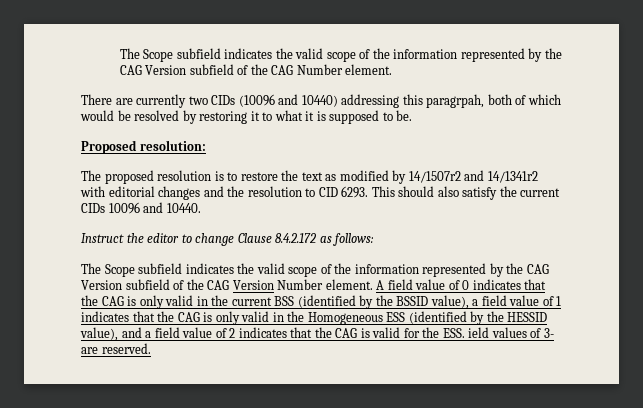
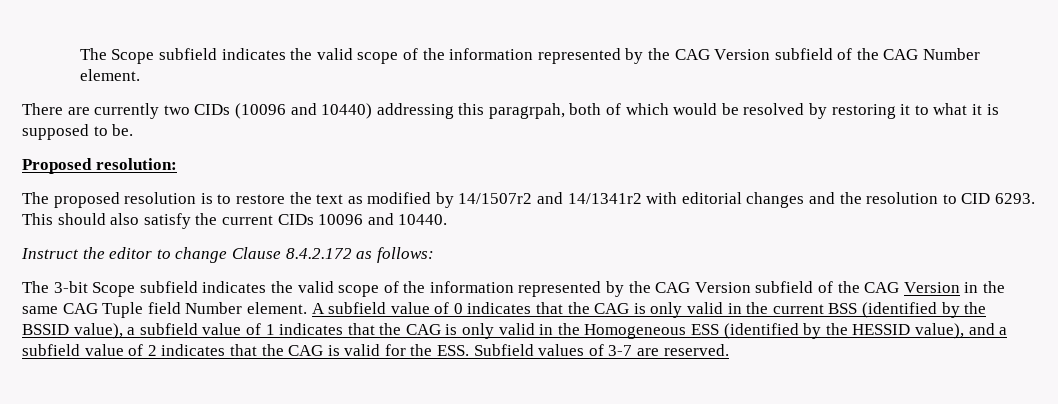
(101, 268) none -> [53,281,88,293] 3-bit
(274, 285) none -> [964,281,1005,293] [22,302,181,318] in the same CAG Tuple field
[387,279,413,290] field -> [328,302,387,314] subfield
[481,295,507,306] field -> [139,323,198,335] subfield
[154,327,180,338] field -> [22,344,80,356] subfield
[468,327,490,338] ield -> [473,344,534,356] Subfield
[543,328,554,338] 3- -> [608,345,633,356] 3-7

